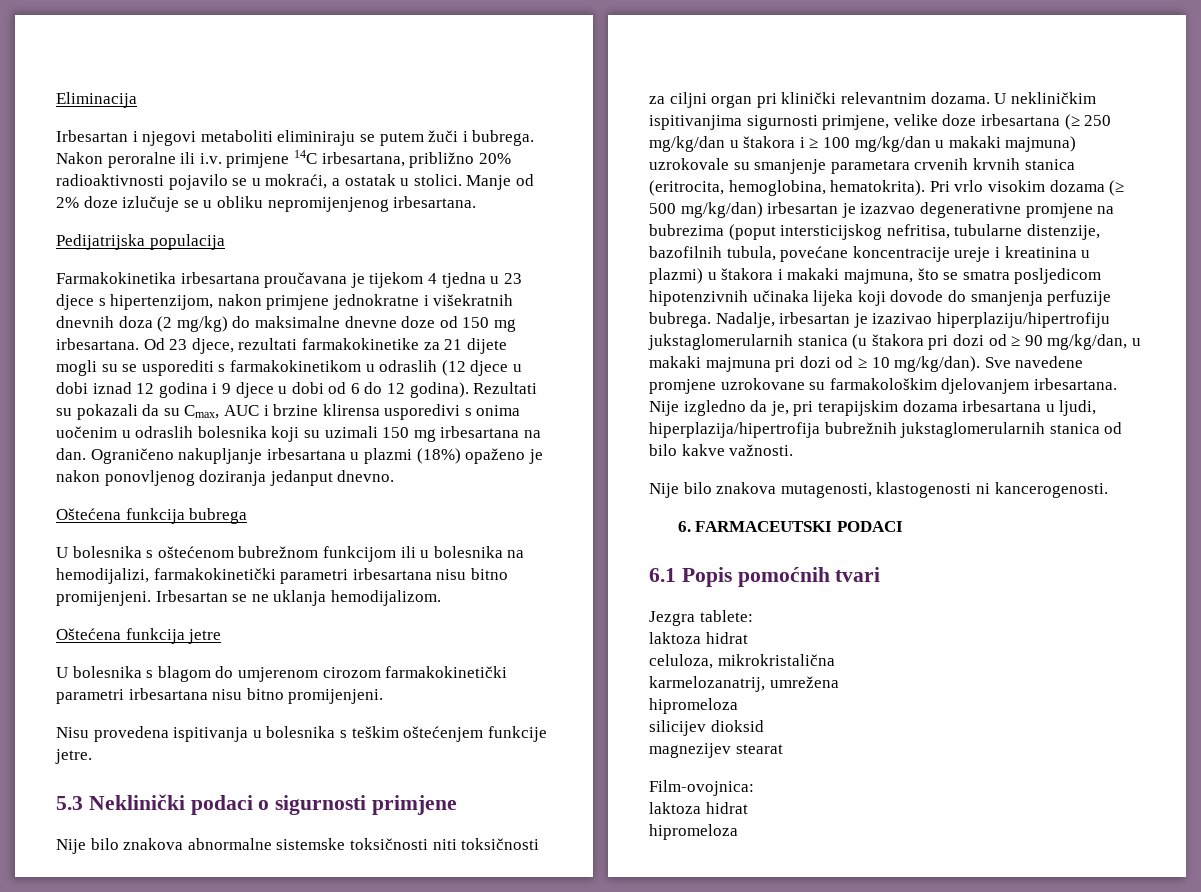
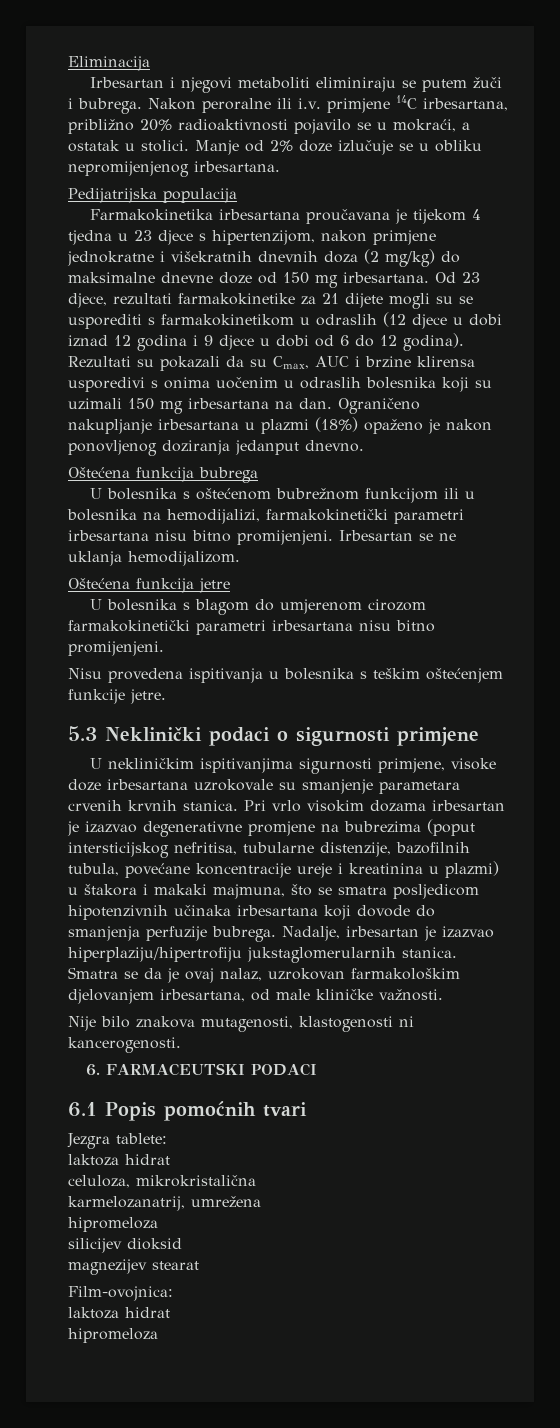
[56,838,540,854] [649,92,990,108] Nije bilo znakova abnormalne sistemske toksičnosti niti toksičnosti za ciljni organ pri klinički relevantnim dozama. -> (479, 736) none
[893,114,938,126] velike -> [451,758,497,770] visoke
[1064,114,1112,130] [649,136,1077,152] (≥ 250 mg/kg/dan u štakora i ≥ 100 mg/kg/dan u makaki majmuna) -> (188, 784) none
[1024,159,1075,170] [649,180,926,196] stanica (eritrocita, hemoglobina, hematokrita). -> [183,800,238,811] stanica.
[1109,180,1125,196] [649,202,763,218] (≥ 500 mg/kg/dan) -> (426, 806) none
[813,290,854,306] lijeka -> [237,905,318,916] irbesartana
[872,313,933,324] izazivao -> [442,926,494,938] izazvao
[797,334,1141,350] [649,356,1084,372] [649,378,1117,394] [649,400,1097,416] [649,422,1123,438] [649,444,725,456] stanica (u štakora pri dozi od ≥ 90 mg/kg/dan, u makaki majmuna pri dozi od ≥ 10 mg/kg/dan). Sve navedene promjene uzrokovane su farmakološkim djelovanjem irbesartana. Nije izgledno da je, pri terapijskim dozama irbesartana u ljudi, hiperplazija/hipertrofija bubrežnih jukstaglomerularnih stanica od bilo kakve -> [402,947,457,958] [68,967,460,983] [68,989,373,1004] stanica. Smatra se da je ovaj nalaz, uzrokovan farmakološkim djelovanjem irbesartana, od male kliničke

